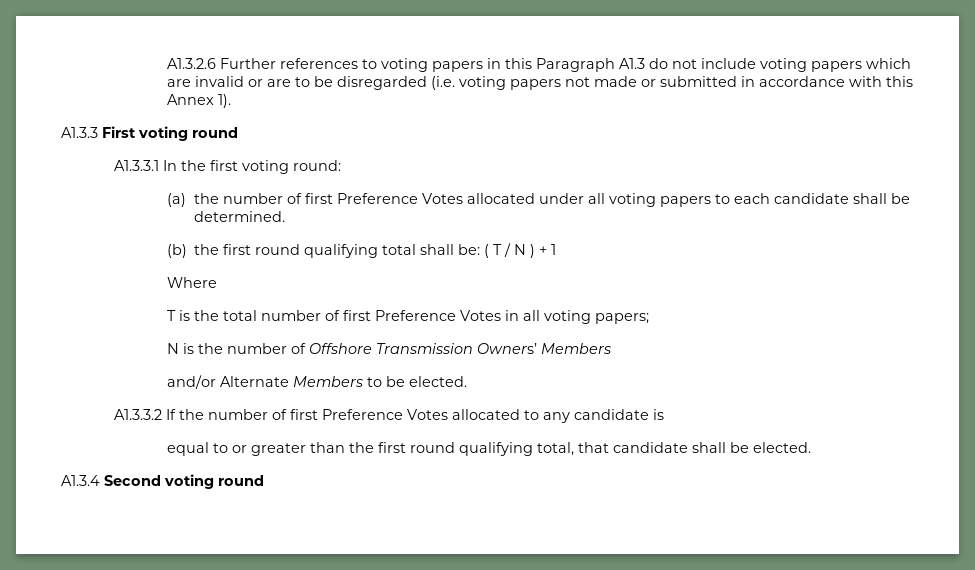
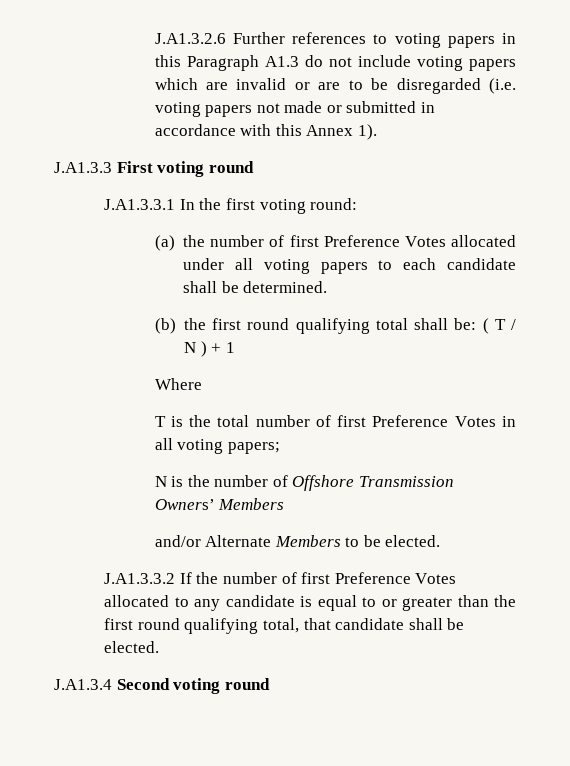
[167,58,217,69] A1.3.2.6 -> [154,33,226,44] J.A1.3.2.6
[61,127,98,138] A1.3.3 -> [54,162,112,173] J.A1.3.3
[114,160,160,171] A1.3.3.1 -> [104,199,176,210] J.A1.3.3.1
[114,409,163,420] A1.3.3.2 -> [104,573,176,584] J.A1.3.3.2
(665, 414) // -> (313, 601) none
[61,475,100,486] A1.3.4 -> [54,679,112,690] J.A1.3.4

